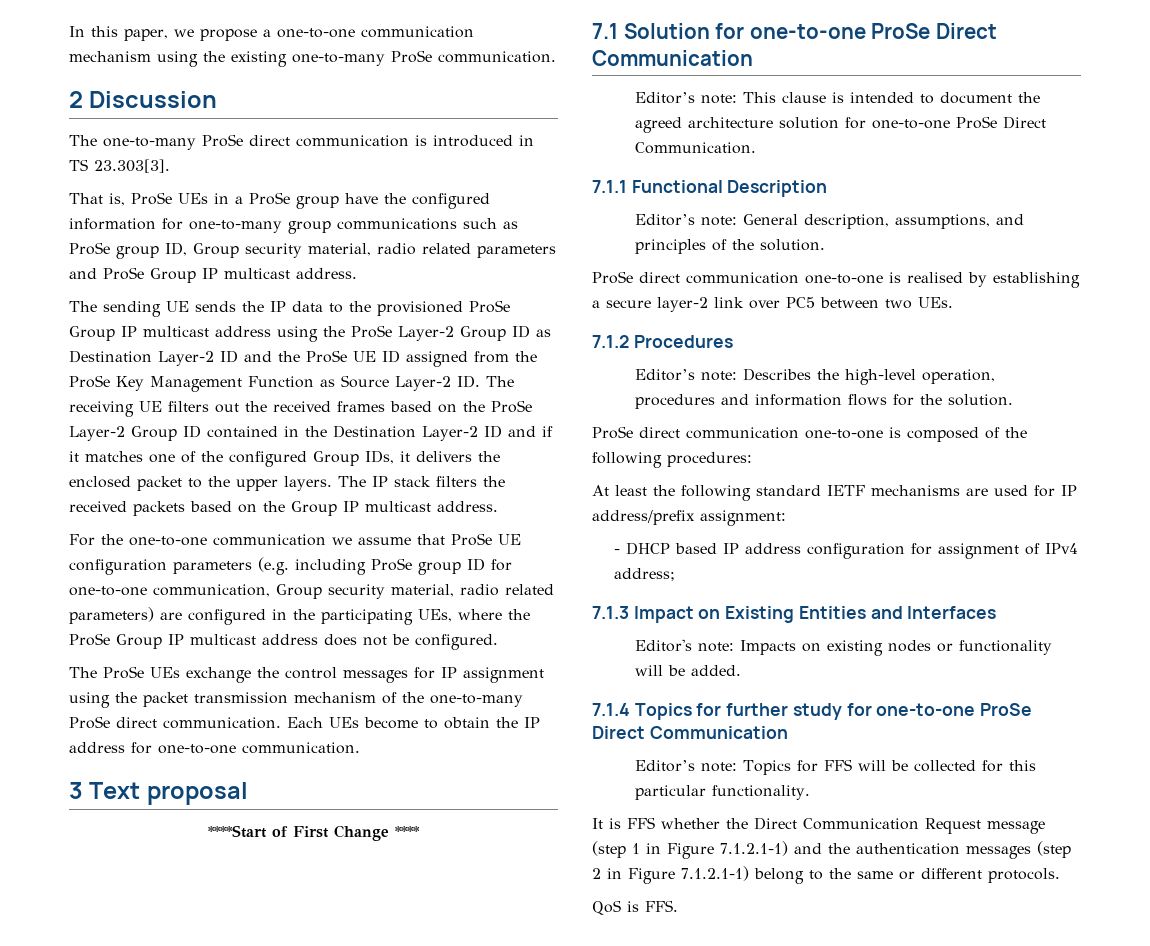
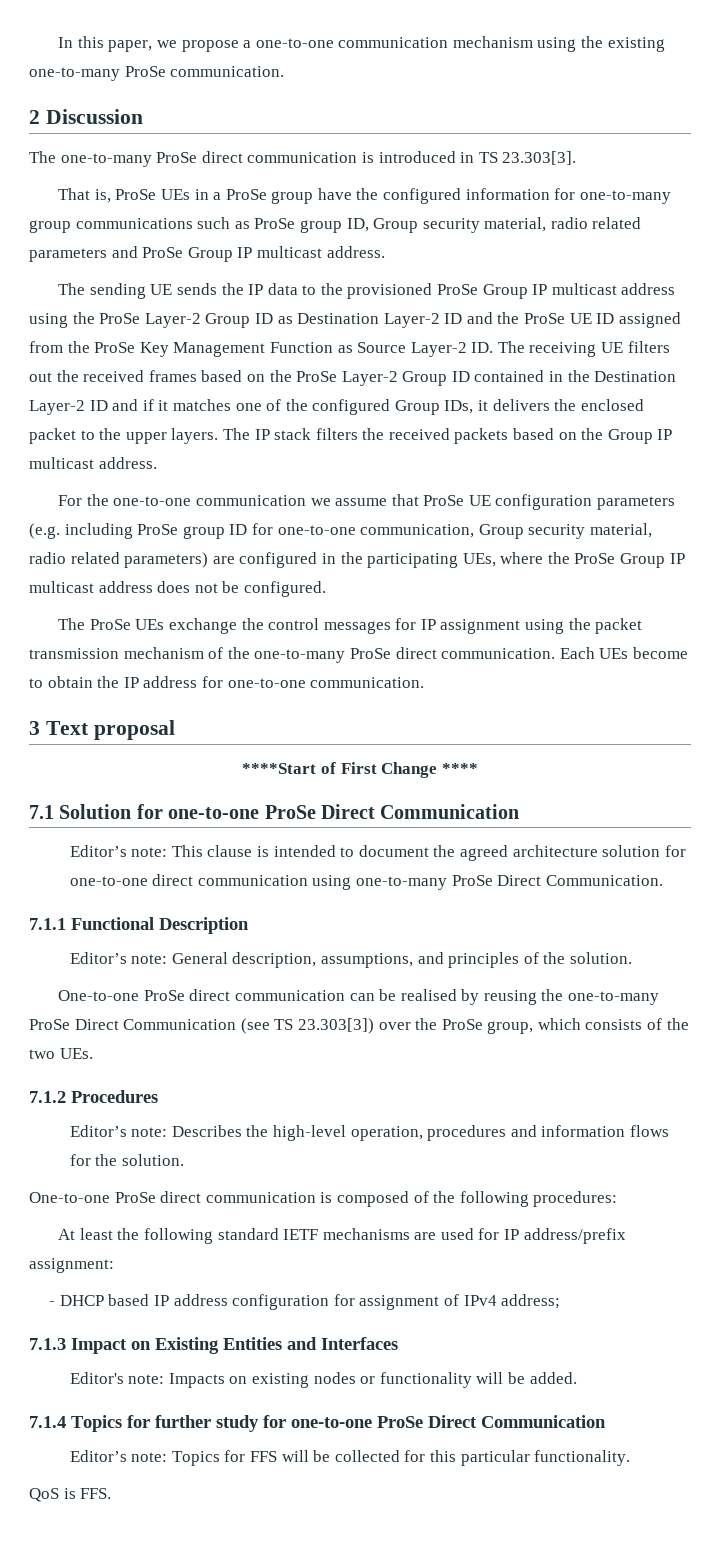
(951, 124) none -> [152,874,447,890] direct communication using one-to-many
[592,271,1080,288] [592,297,879,312] ProSe direct communication one-to-one is realised by establishing a secure layer-2 link over PC5 between -> [58,989,660,1005] [29,1018,689,1034] One-to-one ProSe direct communication can be realised by reusing the one-to-many ProSe Direct Communication (see TS 23.303[3]) over the ProSe group, which consists of the
[592,426,883,439] ProSe direct communication one-to-one -> [29,1191,316,1203] One-to-one ProSe direct communication
[592,817,1045,834] [592,841,1071,859] [592,866,1060,884] // It is FFS whether the Direct Communication Request message (step 1 in Figure 7.1.2.1-1) and the authentication messages (step 2 in Figure 7.1.2.1-1) belong to the same or different protocols. -> (631, 1458) none

